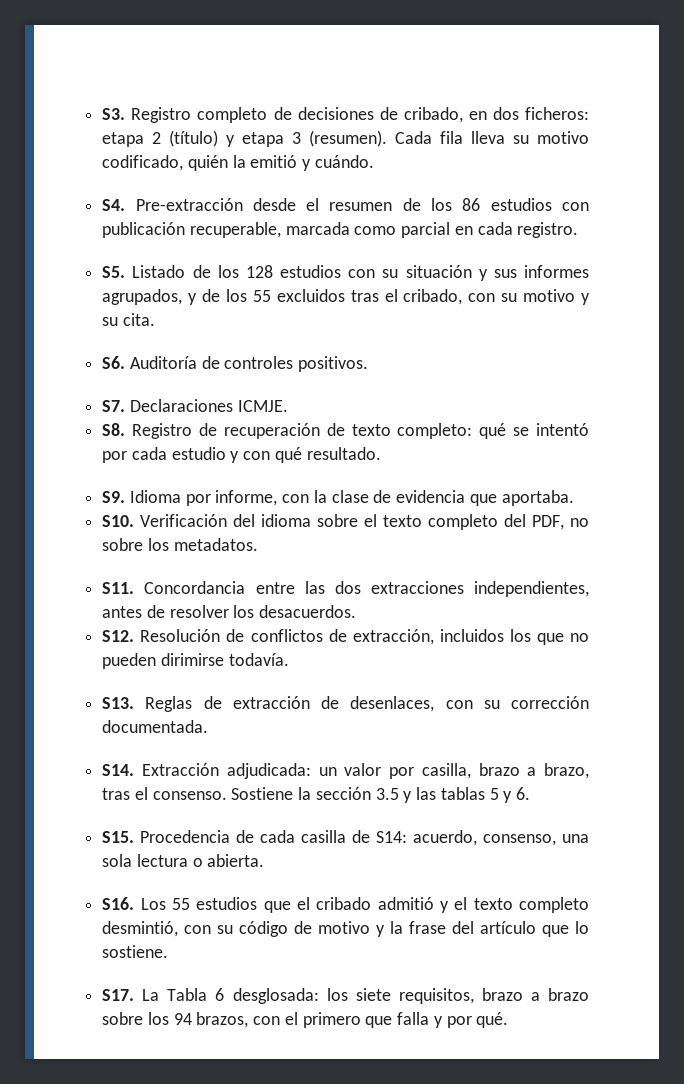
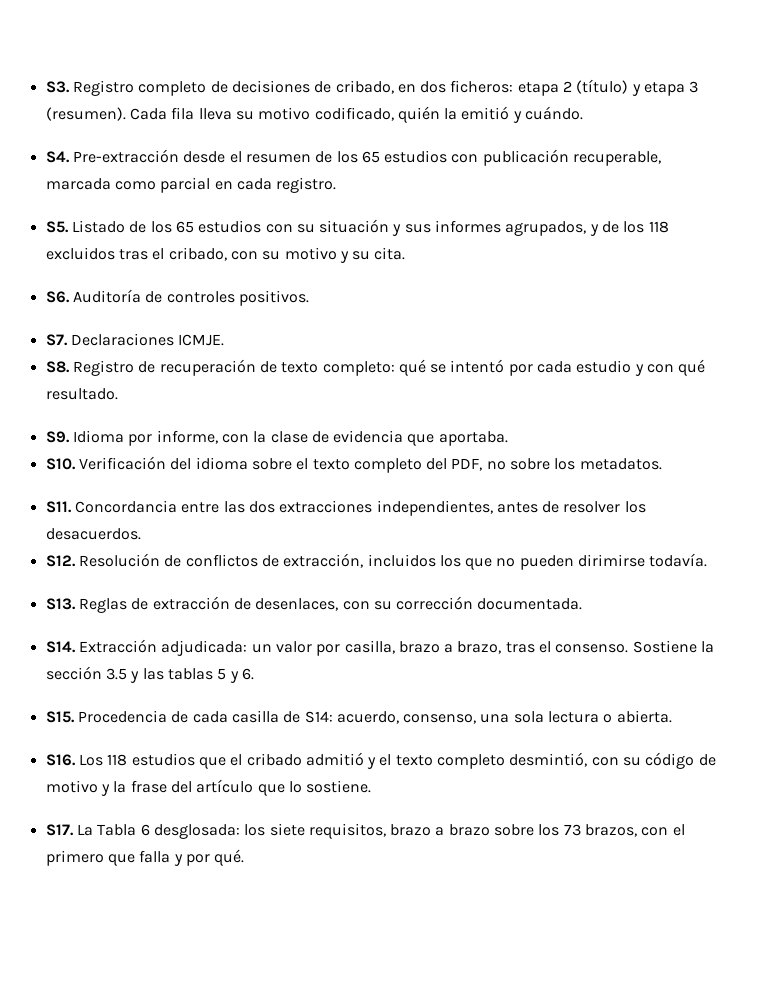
[462,198,481,211] 86 -> [361,151,380,163] 65
[245,265,273,278] 128 -> [175,221,194,233] 65
[252,290,271,302] 55 -> [648,221,669,233] 118
[171,898,190,910] 55 -> [107,754,128,766] 118
[173,1013,192,1025] 94 -> [563,824,581,836] 73

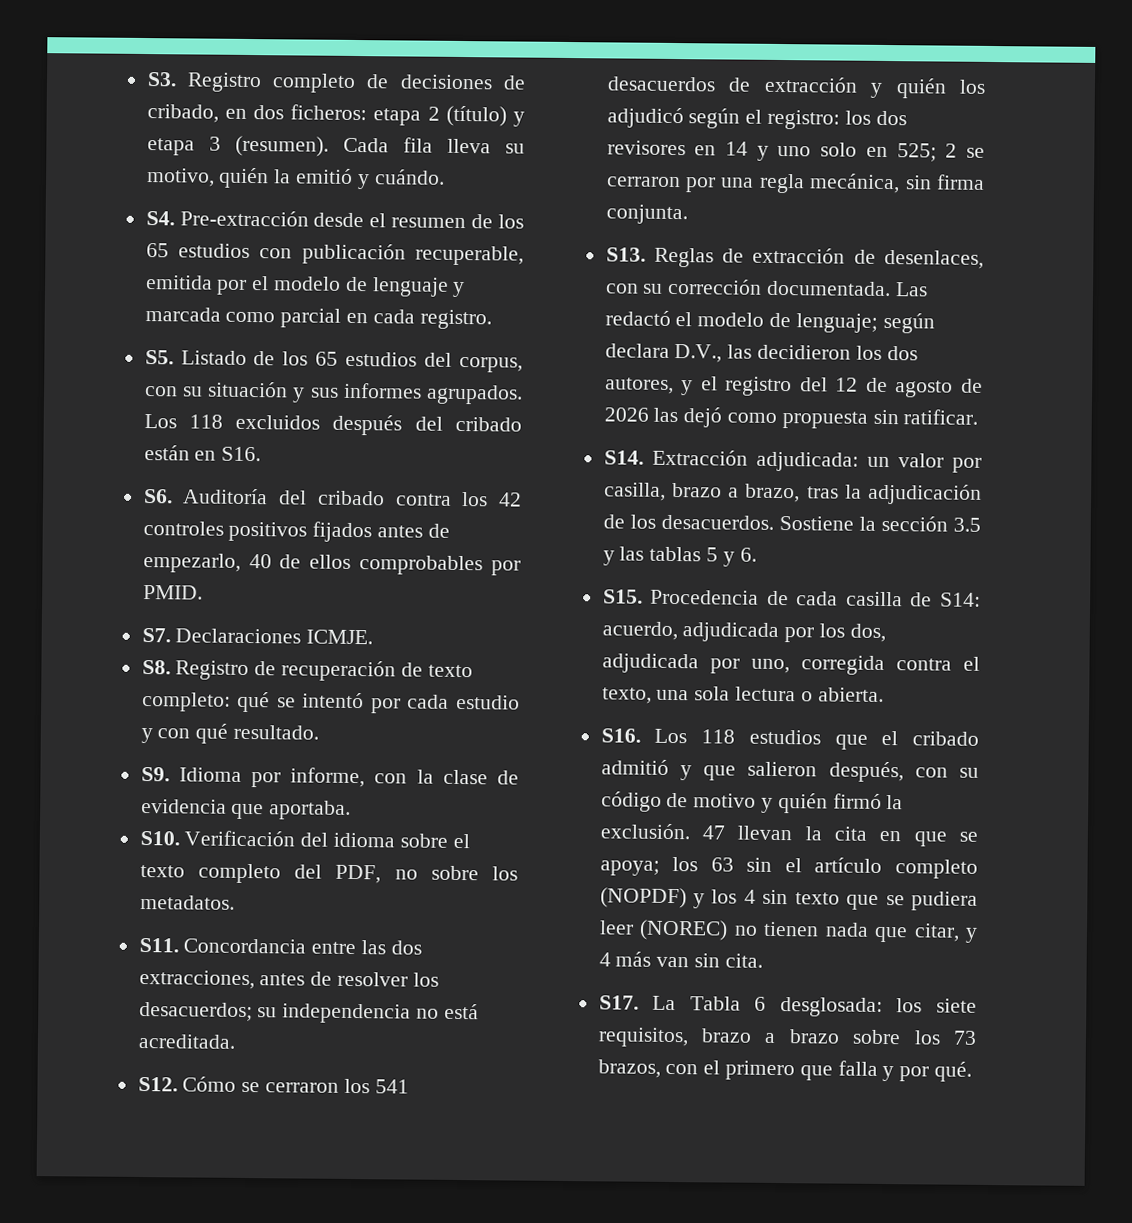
[258,107,394,121] motivo codificado, -> [145,168,215,187] motivo,
(662, 158) none -> [145,275,466,298] emitida por el modelo de lenguaje y
(262, 226) none -> [424,352,523,373] del corpus,
[505,221,669,236] [45,247,406,263] [45,289,309,306] agrupados, y de los 118 excluidos tras el cribado, con su motivo y su cita. // S6. Auditoría de controles positivos. -> [426,384,523,405] [143,414,522,436] [143,445,262,462] [143,488,522,507] [142,521,450,543] [142,553,521,576] [142,585,203,600] agrupados. Los 118 excluidos después del cribado están en S16. // S6. Auditoría del cribado contra los 42 controles positivos fijados antes de empezarlo, 40 de ellos comprobables por PMID.
[279,500,493,516] extracciones independientes, -> [138,969,255,990] extracciones,
[45,528,141,540] [45,553,708,570] desacuerdos. // S12. Resolución de conflictos de extracción, incluidos los que no pueden dirimirse todavía. -> [138,1001,479,1024] [137,1033,235,1049] [137,1076,409,1094] [606,76,987,99] [606,107,907,130] [606,140,985,162] [606,173,985,194] [605,204,688,225] desacuerdos; su independencia no está acreditada. // S12. Cómo se cerraron los 541 desacuerdos de extracción y quién los adjudicó según el registro: los dos revisores en 14 y uno solo en 525; 2 se cerraron por una regla mecánica, sin firma conjunta.
(583, 604) none -> [894,282,928,297] [604,310,935,334] [604,343,918,363] [604,376,983,398] [603,407,979,429] Las redactó el modelo de lenguaje; según declara D.V., las decidieron los dos autores, y el registro del 12 de agosto de 2026 las dejó como propuesta sin ratificar.
[539,641,629,653] el consenso. -> [844,483,982,505] [602,514,774,530] la adjudicación de los desacuerdos.
[403,714,477,724] consenso, -> [682,622,886,643] [601,653,980,676] [601,687,652,704] adjudicada por los dos, adjudicada por uno, corregida contra el texto,
[379,752,588,769] el texto completo desmintió, -> [703,761,904,783] que salieron después,
[113,779,372,796] la frase del artículo que lo sostiene. -> [777,792,904,814] [599,823,978,847] [599,857,978,879] [599,887,978,911] [598,919,978,943] [598,951,763,968] quién firmó la exclusión. 47 llevan la cita en que se apoya; los 63 sin el artículo completo (NOPDF) y los 4 sin texto que se pudiera leer (NOREC) no tienen nada que citar, y 4 más van sin cita.

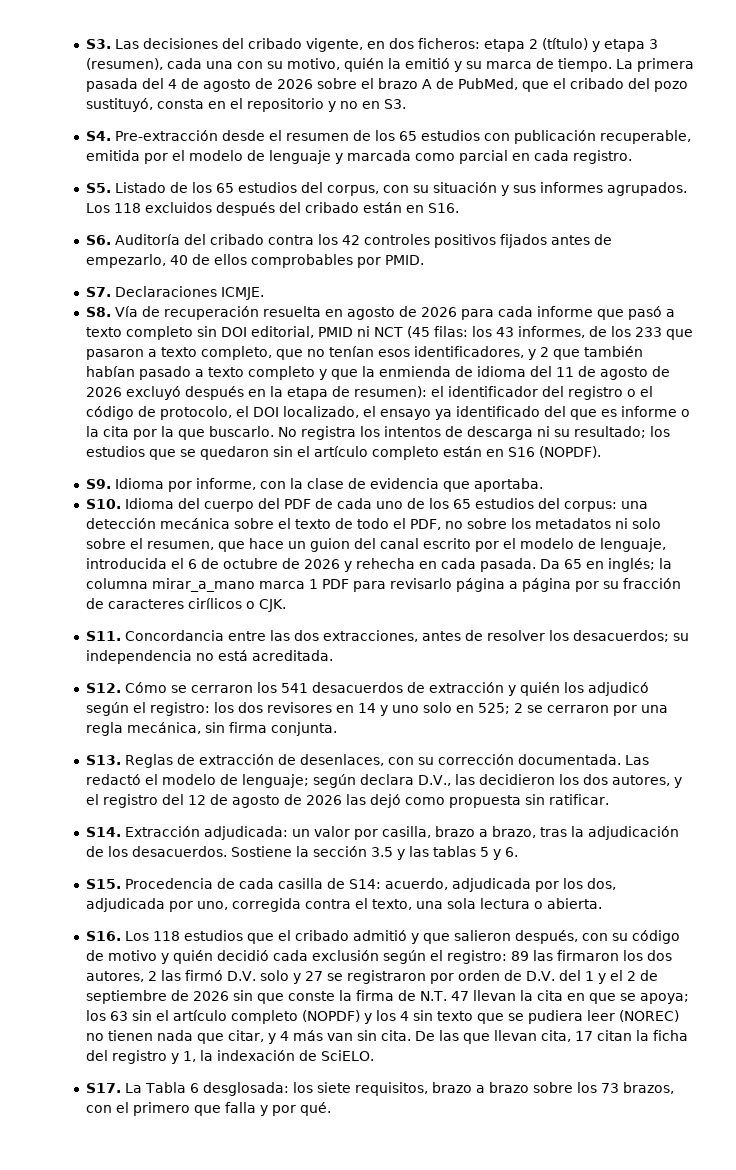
[146,72,526,93] [146,104,219,123] S3. Registro completo de decisiones de cribado, -> [85,38,363,52] S3. Las decisiones del cribado vigente,
[234,135,491,157] (resumen). Cada fila lleva -> [85,58,263,70] (resumen), cada una con
[374,169,445,185] cuándo. -> [465,58,694,72] [85,78,688,92] [85,98,406,112] su marca de tiempo. La primera pasada del 4 de agosto de 2026 sobre el brazo A de PubMed, que el cribado del pozo sustituyó, consta en el repositorio y no en S3.
[175,660,250,681] Registro -> [114,306,138,317] Vía
[400,662,473,678] [141,691,520,714] [140,723,320,744] de texto completo: qué se intentó por cada estudio y con qué resultado. -> [262,306,675,320] [85,326,693,340] [85,346,643,360] [85,366,670,380] [85,386,653,400] [85,406,690,420] [85,426,670,440] [85,446,601,460] resuelta en agosto de 2026 para cada informe que pasó a texto completo sin DOI editorial, PMID ni NCT (45 filas: los 43 informes, de los 233 que pasaron a texto completo, que no tenían esos identificadores, y 2 que también habían pasado a texto completo y que la enmienda de idioma del 11 de agosto de 2026 excluyó después en la etapa de resumen): el identificador del registro o el código de protocolo, el DOI localizado, el ensayo ya identificado del que es informe o la cita por la que buscarlo. No registra los intentos de descarga ni su resultado; los estudios que se quedaron sin el artículo completo están en S16 (NOPDF).
[184,830,470,849] [139,863,519,884] [139,894,235,910] Verificación del idioma sobre el texto completo del PDF, no sobre los metadatos. -> [124,498,648,512] [85,518,661,530] [85,538,666,552] [85,558,672,572] [85,578,681,592] [85,598,286,612] Idioma del cuerpo del PDF de cada uno de los 65 estudios del corpus: una detección mecánica sobre el texto de todo el PDF, no sobre los metadatos ni solo sobre el resumen, que hace un guion del canal escrito por el modelo de lenguaje, introducida el 6 de octubre de 2026 y rehecha en cada pasada. Da 65 en inglés; la columna mirar_a_mano marca 1 PDF para revisarlo página a página por su fracción de caracteres cirílicos o CJK.
[832,793,904,810] [599,823,691,840] firmó la exclusión. -> [216,950,672,964] [85,970,658,984] [85,990,447,1004] decidió cada exclusión según el registro: 89 las firmaron los dos autores, 2 las firmó D.V. solo y 27 se registraron por orden de D.V. del 1 y el 2 de septiembre de 2026 sin que conste la firma de N.T.
(763, 960) none -> [414,1030,688,1044] [85,1050,374,1064] De las que llevan cita, 17 citan la ficha del registro y 1, la indexación de SciELO.

